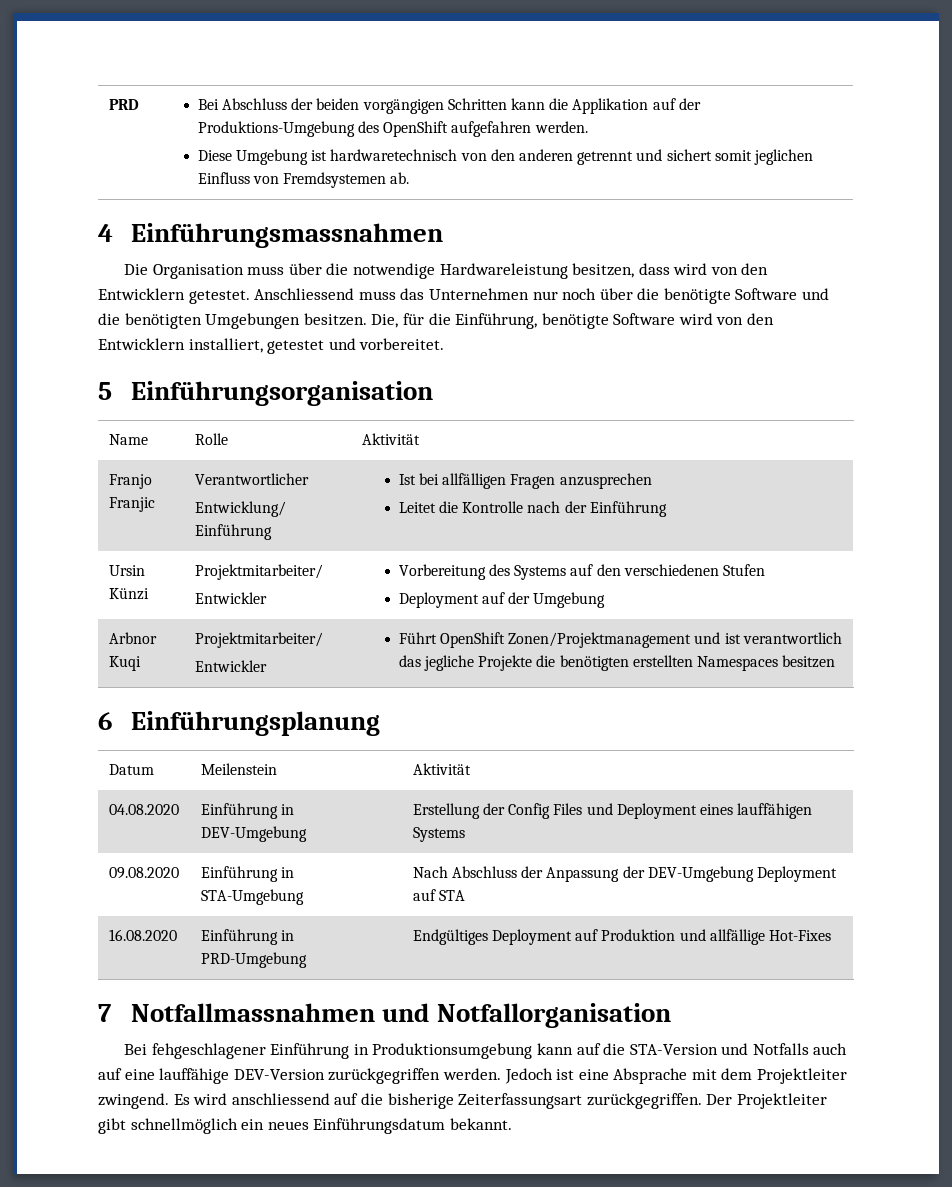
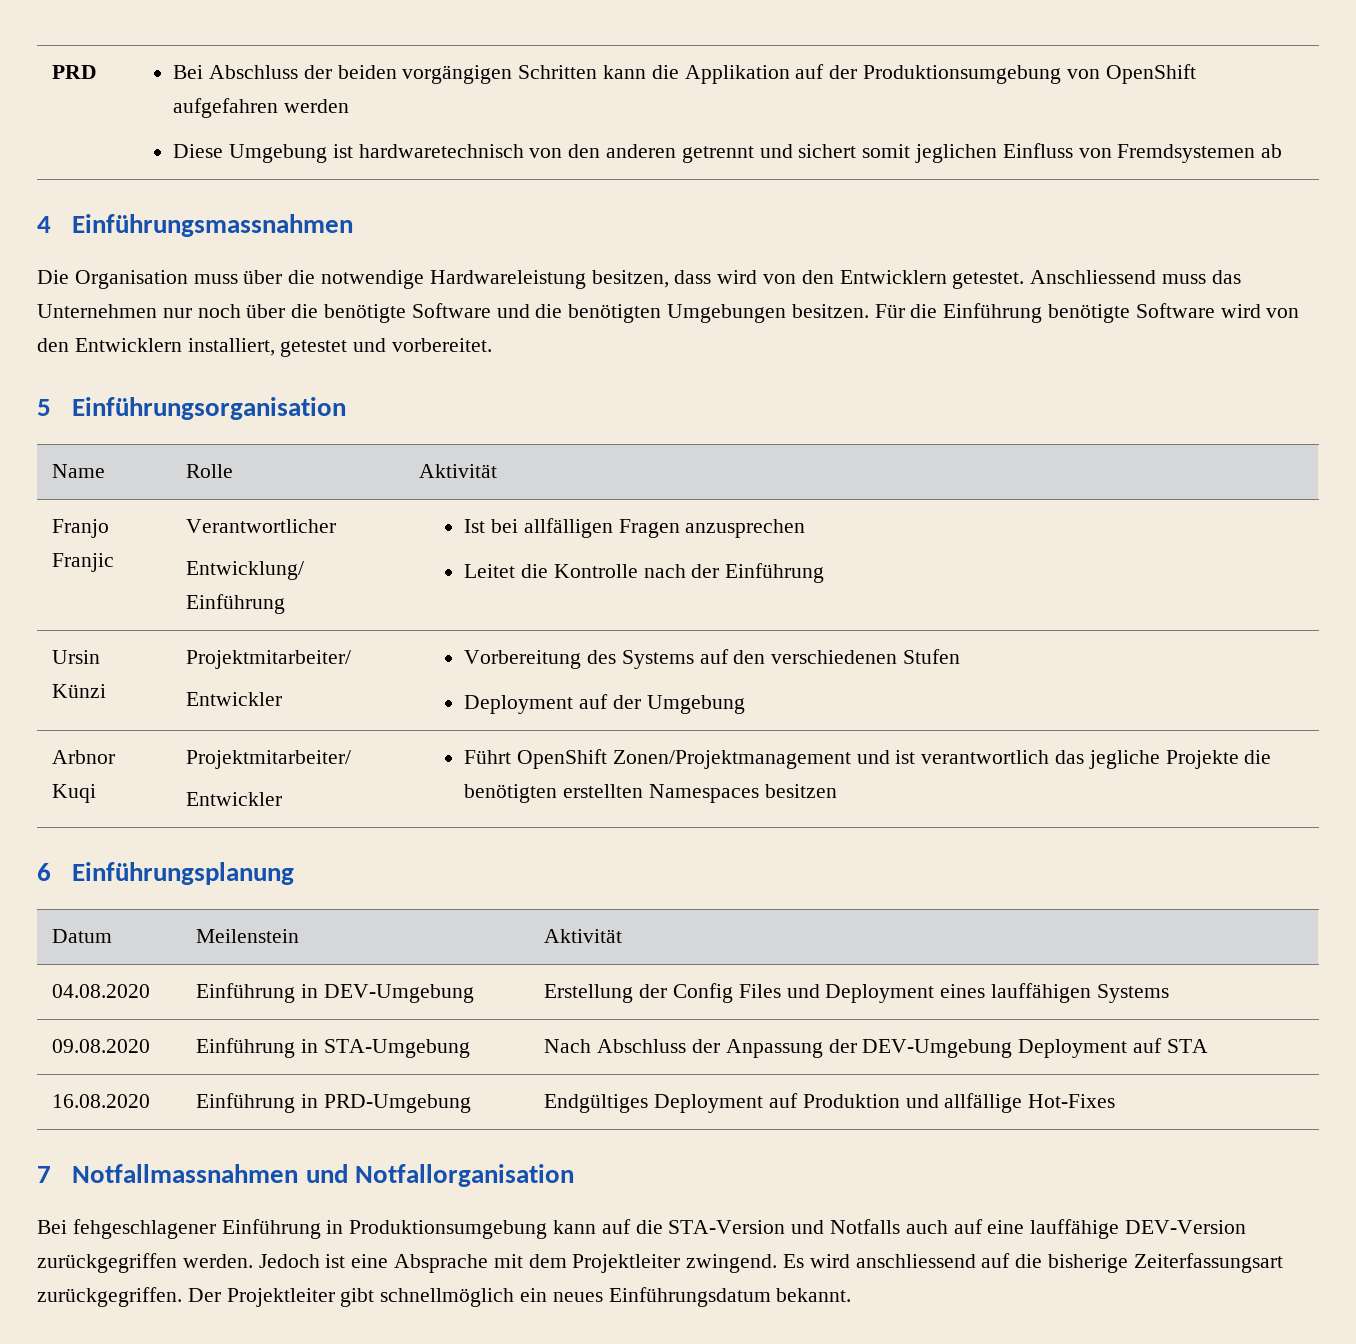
[197,121,380,137] Produktions-Umgebung des -> [862,65,1100,84] Produktionsumgebung von
[534,121,588,133] werden. -> [283,99,349,113] werden
[390,172,410,184] ab. -> [1261,144,1283,158] ab
[371,313,538,329] Die, für die Einführung, -> [874,303,1043,323] Für die Einführung

